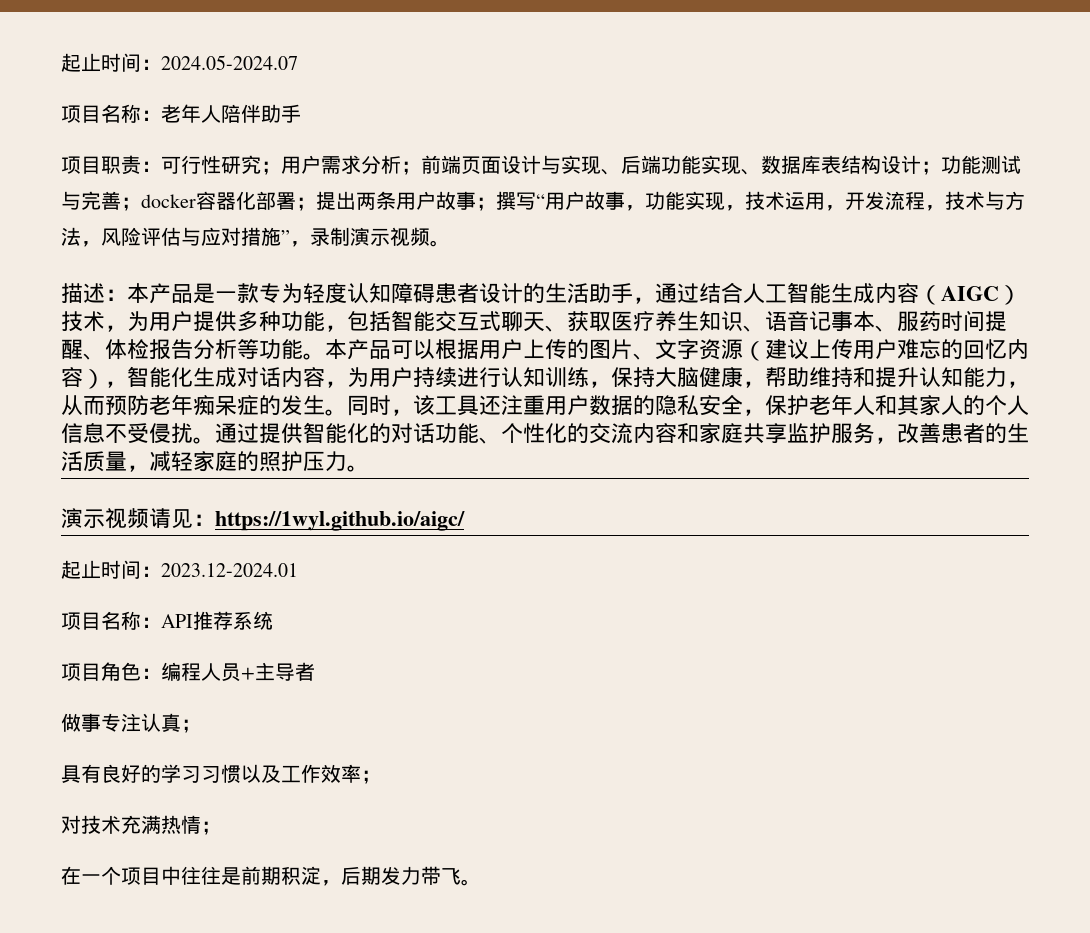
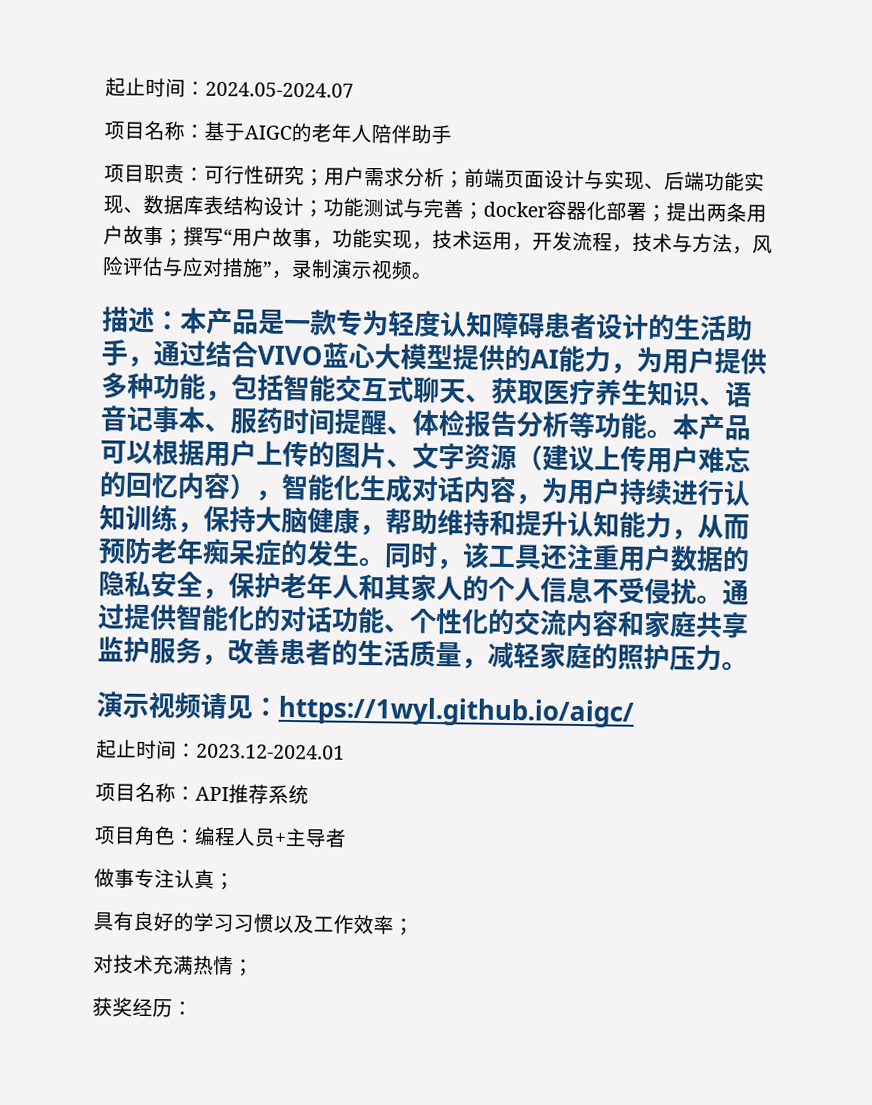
(161, 115) none -> [204,121,312,143] 基于AIGC的
[743,282,1021,305] [61,311,105,332] 人工智能生成内容（AIGC）技术 -> [257,342,611,373] VIVO蓝心大模型提供的AI能力
[61,866,481,886] 在一个项目中往往是前期积淀，后期发力带飞。 -> [92,997,193,1018] 获奖经历：

